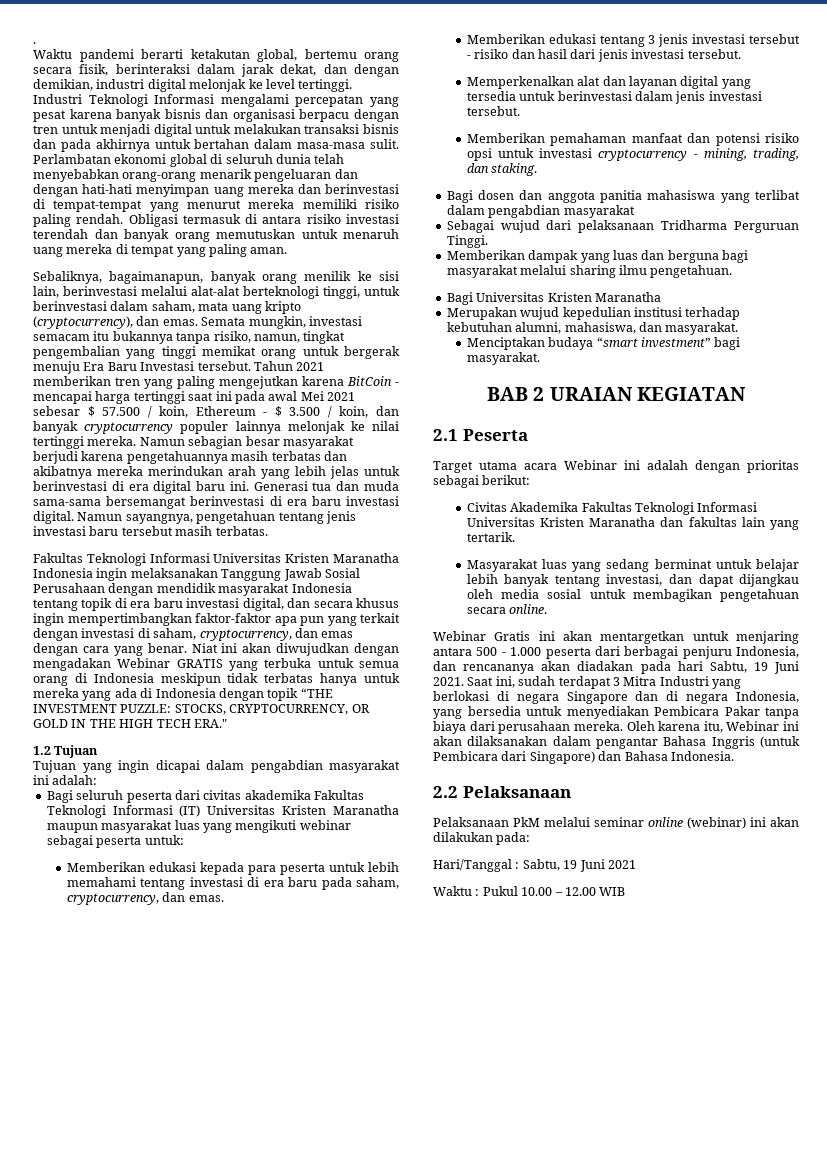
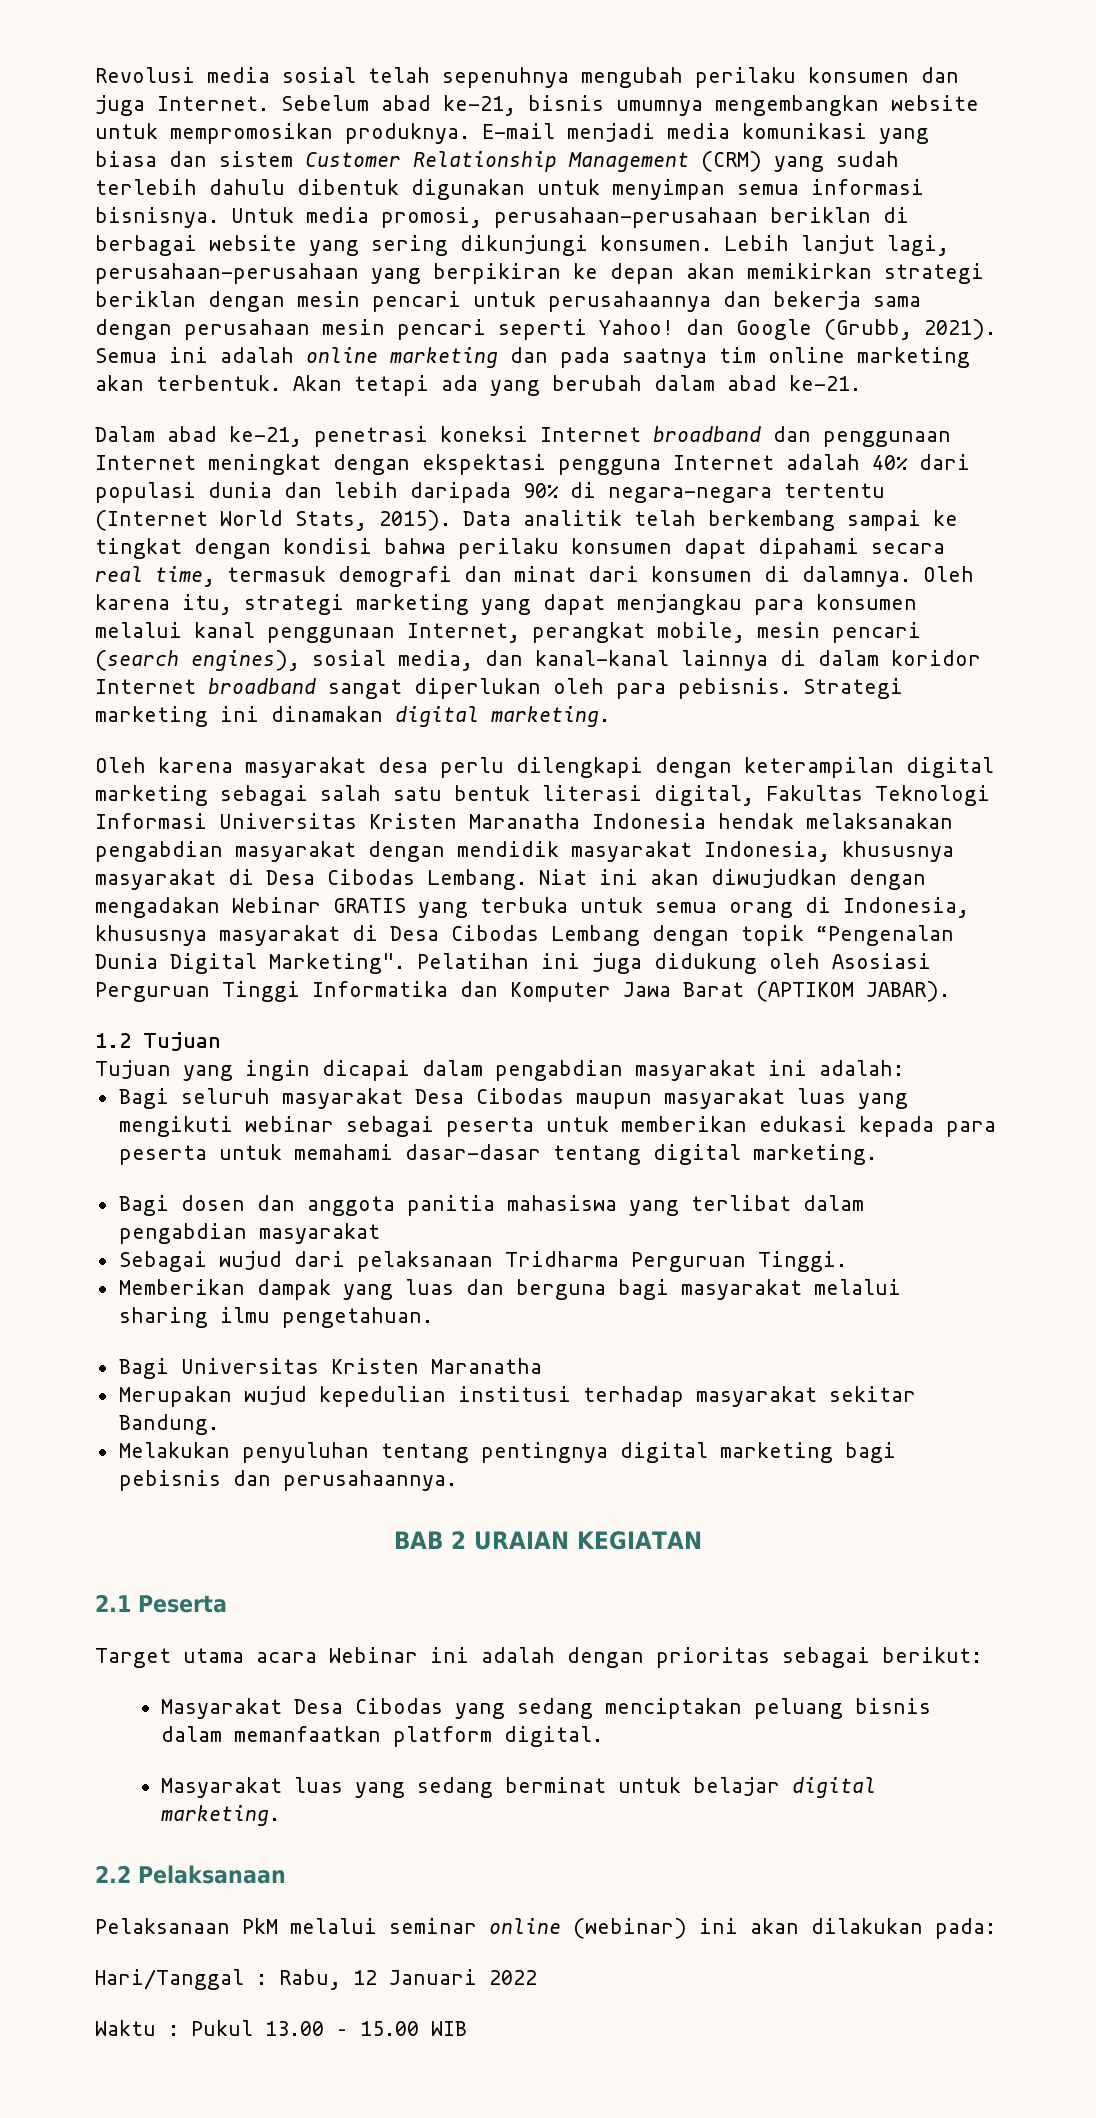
[33,42,36,44] [33,49,399,62] [33,64,399,77] [33,79,353,92] [33,94,399,107] [33,109,399,122] [33,124,399,137] [33,139,399,152] [33,154,345,167] [33,169,358,182] [33,184,399,197] [33,199,399,212] [33,214,399,227] [33,229,399,242] [33,244,288,257] [33,271,399,284] [33,286,400,299] [33,301,301,314] [33,316,362,329] [33,331,346,344] [33,346,400,359] [33,361,325,374] [33,376,399,389] [33,391,355,404] [33,406,399,418] [33,421,399,434] [33,436,354,449] [33,451,347,464] [33,466,400,479] [33,481,399,494] [33,496,399,509] [33,511,356,524] [33,526,268,536] . // Waktu pandemi berarti ketakutan global, bertemu orang secara fisik, berinteraksi dalam jarak dekat, dan dengan demikian, industri digital melonjak ke level tertinggi. Industri Teknologi Informasi mengalami percepatan yang pesat karena banyak bisnis dan organisasi berpacu dengan tren untuk menjadi digital untuk melakukan transaksi bisnis dan pada akhirnya untuk bertahan dalam masa-masa sulit. Perlambatan ekonomi global di seluruh dunia telah menyebabkan orang-orang menarik pengeluaran dan dengan hati-hati menyimpan uang mereka dan berinvestasi di tempat-tempat yang menurut mereka memiliki risiko paling rendah. Obligasi termasuk di antara risiko investasi terendah dan banyak orang memutuskan untuk menaruh uang mereka di tempat yang paling aman. // Sebaliknya, bagaimanapun, banyak orang menilik ke sisi lain, berinvestasi melalui alat-alat berteknologi tinggi, untuk berinvestasi dalam saham, mata uang kripto (cryptocurrency), dan emas. Semata mungkin, investasi semacam itu bukannya tanpa risiko, namun, tingkat pengembalian yang tinggi memikat orang untuk bergerak menuju Era Baru Investasi tersebut. Tahun 2021 memberikan tren yang paling mengejutkan karena BitCoin - mencapai harga tertinggi saat ini pada awal Mei 2021 sebesar $ 57.500 / koin, Ethereum - $ 3.500 / koin, dan banyak cryptocurrency populer lainnya melonjak ke nilai tertinggi mereka. Namun sebagian besar masyarakat berjudi karena pengetahuannya masih terbatas dan akibatnya mereka merindukan arah yang lebih jelas untuk berinvestasi di era digital baru ini. Generasi tua dan muda sama-sama bersemangat berinvestasi di era baru investasi digital. Namun sayangnya, pengetahuan tentang jenis investasi baru tersebut masih terbatas. // -> [95,67,959,88] [95,95,979,116] [95,123,929,144] [95,151,899,172] [95,179,924,200] [95,207,909,228] [95,235,949,256] [95,263,984,284] [95,291,921,312] [95,319,996,340] [95,347,970,368] [95,375,861,396] [95,426,951,447] [95,454,970,475] [95,482,885,503] [95,510,958,531] [95,538,945,559] [95,566,974,587] [95,594,917,615] [95,622,921,643] [95,650,981,671] [95,678,903,699] [95,706,610,727] [95,757,994,778] [95,785,754,806] Revolusi media sosial telah sepenuhnya mengubah perilaku konsumen dan juga Internet. Sebelum abad ke-21, bisnis umumnya mengembangkan website untuk mempromosikan produknya. E-mail menjadi media komunikasi yang biasa dan sistem Customer Relationship Management (CRM) yang sudah terlebih dahulu dibentuk digunakan untuk menyimpan semua informasi bisnisnya. Untuk media promosi, perusahaan-perusahaan beriklan di berbagai website yang sering dikunjungi konsumen. Lebih lanjut lagi, perusahaan-perusahaan yang berpikiran ke depan akan memikirkan strategi beriklan dengan mesin pencari untuk perusahaannya dan bekerja sama dengan perusahaan mesin pencari seperti Yahoo! dan Google (Grubb, 2021). Semua ini adalah online marketing dan pada saatnya tim online marketing akan terbentuk. Akan tetapi ada yang berubah dalam abad ke-21. // Dalam abad ke-21, penetrasi koneksi Internet broadband dan penggunaan Internet meningkat dengan ekspektasi pengguna Internet adalah 40% dari populasi dunia dan lebih daripada 90% di negara-negara tertentu (Internet World Stats, 2015). Data analitik telah berkembang sampai ke tingkat dengan kondisi bahwa perilaku konsumen dapat dipahami secara real time, termasuk demografi dan minat dari konsumen di dalamnya. Oleh karena itu, strategi marketing yang dapat menjangkau para konsumen melalui kanal penggunaan Internet, perangkat mobile, mesin pencari (search engines), sosial media, dan kanal-kanal lainnya di dalam koridor Internet broadband sangat diperlukan oleh para pebisnis. Strategi marketing ini dinamakan digital marketing. // Oleh karena masyarakat desa perlu dilengkapi dengan keterampilan digital marketing sebagai salah satu bentuk literasi digital,
[96,568,360,581] [33,583,352,596] [33,598,400,611] [33,613,400,626] [33,628,354,641] [33,643,187,656] ingin melaksanakan Tanggung Jawab Sosial Perusahaan dengan mendidik masyarakat Indonesia tentang topik di era baru investasi digital, dan secara khusus ingin mempertimbangkan faktor-faktor apa pun yang terkait dengan investasi di saham, cryptocurrency, dan emas dengan cara yang benar. -> [718,813,953,829] [95,841,954,862] [95,869,527,890] hendak melaksanakan pengabdian masyarakat dengan mendidik masyarakat Indonesia, khususnya masyarakat di Desa Cibodas Lembang.
[93,673,400,686] [33,688,333,701] [33,704,370,715] [33,719,227,728] Indonesia meskipun tidak terbatas hanya untuk mereka yang ada di Indonesia dengan topik “THE INVESTMENT PUZZLE: STOCKS, CRYPTOCURRENCY, OR GOLD IN THE HIGH TECH ERA." -> [843,897,969,918] [95,925,954,946] [95,953,931,974] [95,981,950,1002] Indonesia, khususnya masyarakat di Desa Cibodas Lembang dengan topik “Pengenalan Dunia Digital Marketing". Pelatihan ini juga didukung oleh Asosiasi Perguruan Tinggi Informatika dan Komputer Jawa Barat (APTIKOM JABAR).
[126,790,364,803] [46,805,399,818] peserta dari civitas akademika Fakultas Teknologi Informasi (IT) Universitas Kristen Maranatha -> [281,1088,564,1109] masyarakat Desa Cibodas
[144,835,184,845] [66,862,145,872] untuk: // Memberikan -> [545,1116,747,1132] untuk memberikan
[368,862,399,872] [66,877,399,890] [66,892,224,905] [466,34,800,47] [466,49,741,62] [466,76,751,89] [466,91,762,104] [466,106,520,116] [466,133,799,146] [466,148,799,161] [466,163,538,176] lebih memahami tentang investasi di era baru pada saham, cryptocurrency, dan emas. // Memberikan edukasi tentang 3 jenis investasi tersebut - risiko dan hasil dari jenis investasi tersebut. // Memperkenalkan alat dan layanan digital yang tersedia untuk berinvestasi dalam jenis investasi tersebut. // Memberikan pemahaman manfaat dan potensi risiko opsi untuk investasi cryptocurrency - mining, trading, dan staking. -> [293,1144,877,1165] memahami dasar-dasar tentang digital marketing.
[446,322,739,335] [466,337,741,350] [466,352,540,365] kebutuhan alumni, mahasiswa, dan masyarakat. // Menciptakan budaya “smart investment” bagi masyarakat. -> [695,1386,916,1407] [118,1414,219,1435] [118,1442,896,1463] [118,1470,457,1491] masyarakat sekitar Bandung. // Melakukan penyuluhan tentang pentingnya digital marketing bagi pebisnis dan perusahaannya.
[466,502,758,515] [466,517,799,530] [466,532,515,542] Civitas Akademika Fakultas Teknologi Informasi Universitas Kristen Maranatha dan fakultas lain yang tertarik. -> [161,1698,932,1719] [161,1726,604,1747] Masyarakat Desa Cibodas yang sedang menciptakan peluang bisnis dalam memanfaatkan platform digital.
[466,574,799,587] [466,589,799,602] [466,604,548,614] [433,631,799,644] [433,646,799,659] [433,661,799,674] [433,676,741,689] [433,691,799,704] [433,706,799,719] [433,721,799,734] [433,736,800,749] [433,751,734,764] lebih banyak tentang investasi, dan dapat dijangkau oleh media sosial untuk membagikan pengetahuan secara online. // Webinar Gratis ini akan mentargetkan untuk menjaring antara 500 - 1.000 peserta dari berbagai penjuru Indonesia, dan rencananya akan diadakan pada hari Sabtu, 19 Juni 2021. Saat ini, sudah terdapat 3 Mitra Industri yang berlokasi di negara Singapore dan di negara Indonesia, yang bersedia untuk menyediakan Pembicara Pakar tanpa biaya dari perusahaan mereka. Oleh karena itu, Webinar ini akan dilaksanakan dalam pengantar Bahasa Inggris (untuk Pembicara dari Singapore) dan Bahasa Indonesia. -> [792,1777,877,1798] [161,1805,281,1826] digital marketing.
[522,859,636,872] Sabtu, 19 Juni 2021 -> [279,1969,537,1990] Rabu, 12 Januari 2022
[521,887,596,896] 10.00 – 12.00 -> [265,2021,419,2036] 13.00 – 15.00

